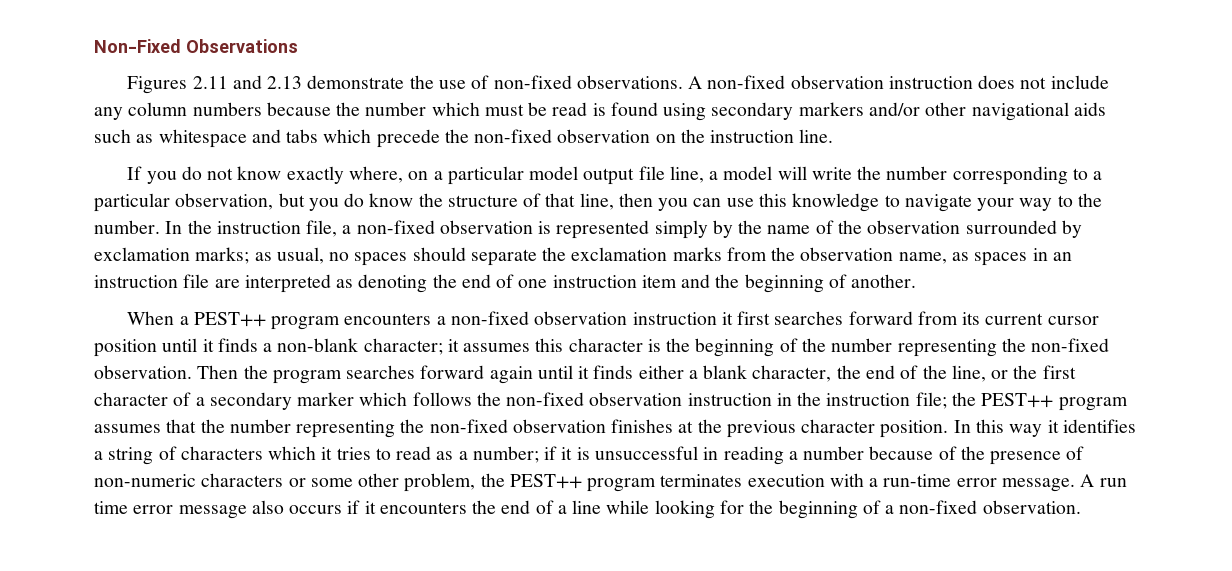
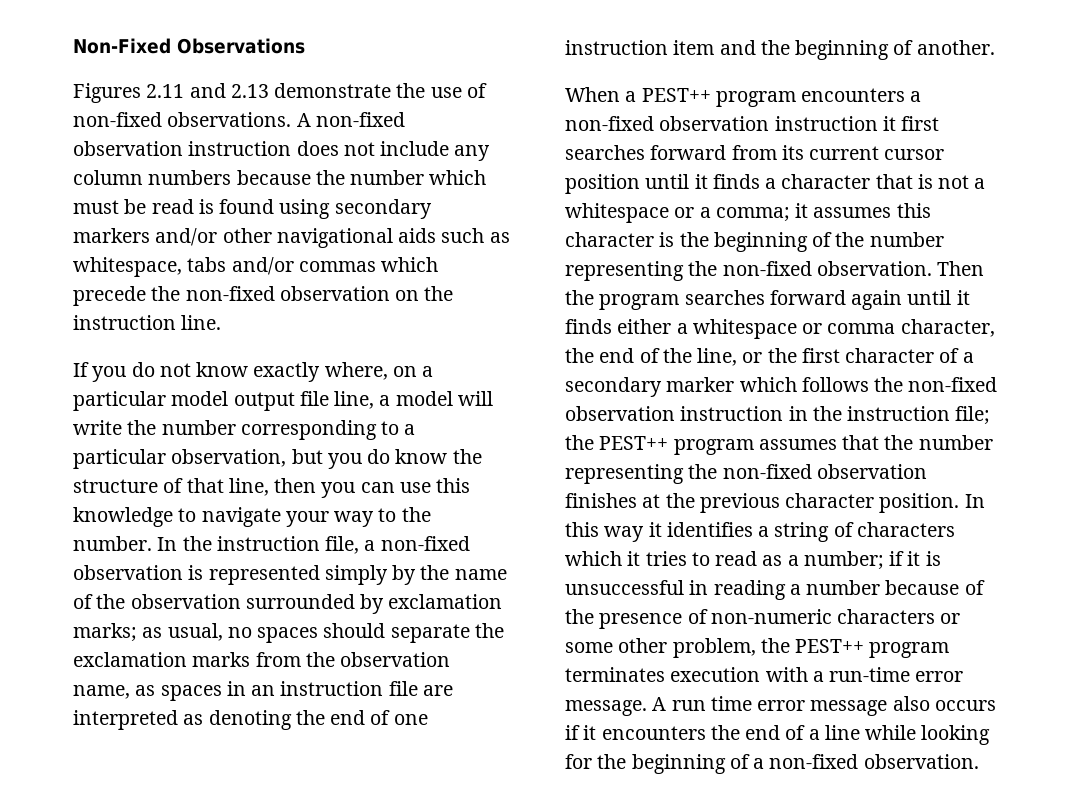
[158,129,319,148] whitespace and tabs -> [73,257,376,277] whitespace, tabs and/or commas
[277,338,443,355] non-blank character; -> [781,174,986,189] [565,203,790,223] character that is not a whitespace or a comma;
[703,365,748,379] blank -> [692,319,896,339] whitespace or comma

